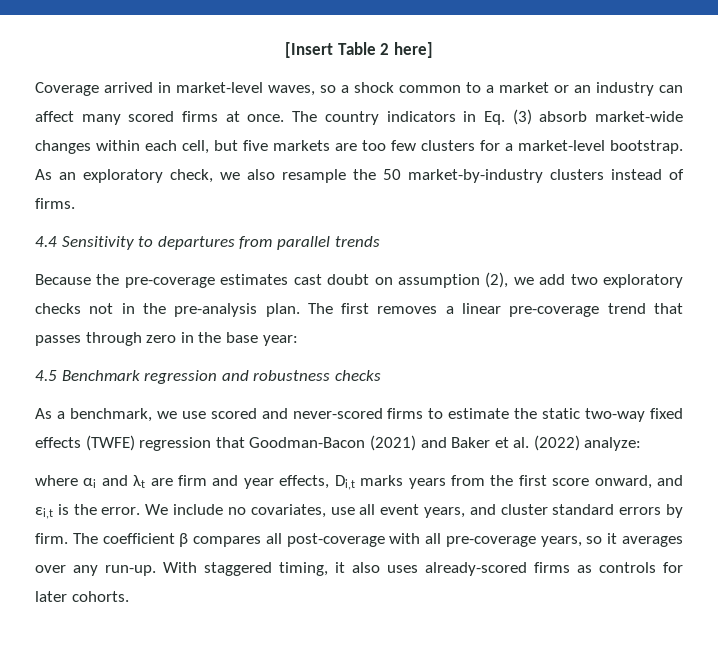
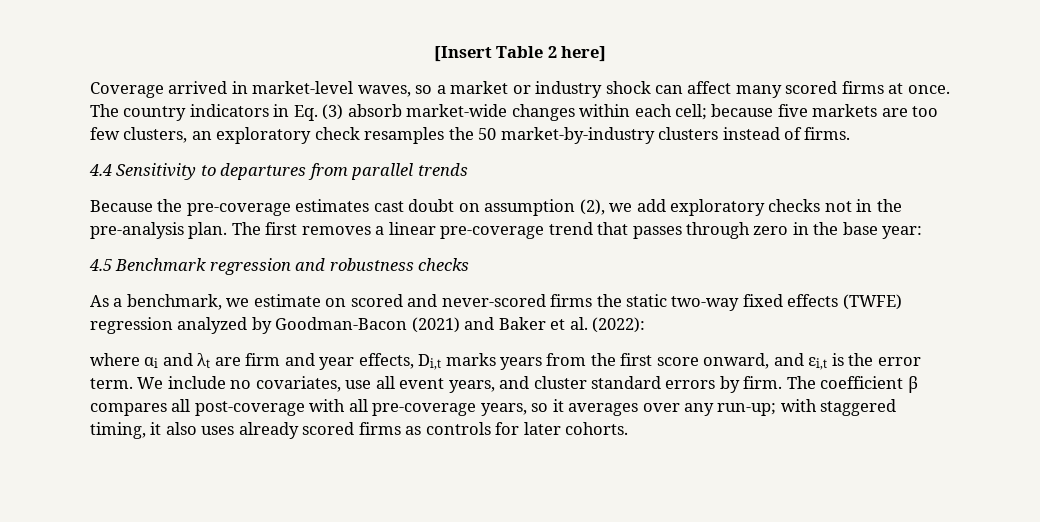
[354,82,654,96] shock common to a market or an industry -> [450,81,651,98] market or industry shock
[182,140,238,154] cell, but -> [675,104,774,120] cell; because
[421,140,683,154] [35,169,346,183] clusters for a market-level bootstrap. As an exploratory check, we also resample -> [123,127,445,144] clusters, an exploratory check resamples
[570,274,598,285] two -> (666, 205) none
[181,411,206,419] use -> [253,294,347,307] estimate on
[428,408,510,419] to estimate -> (593, 300) none
[215,437,245,448] that -> [177,317,272,334] analyzed by
[533,435,642,451] (2022) analyze: -> [592,317,646,333] (2022):
[101,507,141,515] error. -> [877,357,921,366] [90,378,133,389] error term.
[104,562,197,576] run-up. With -> [717,399,817,416] run-up; with
[425,562,527,576] already-scored -> [238,422,355,439] already scored

